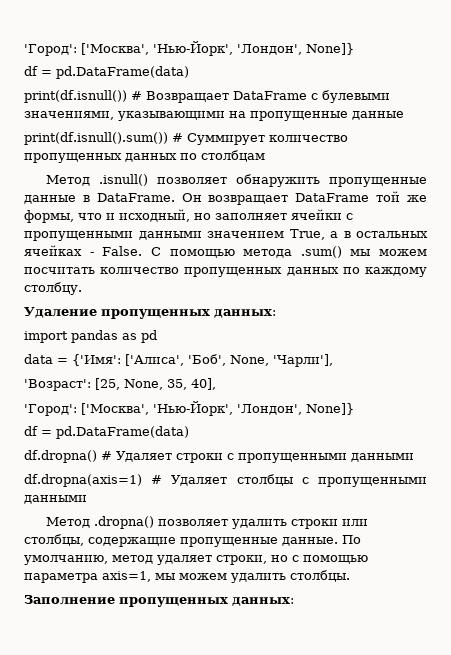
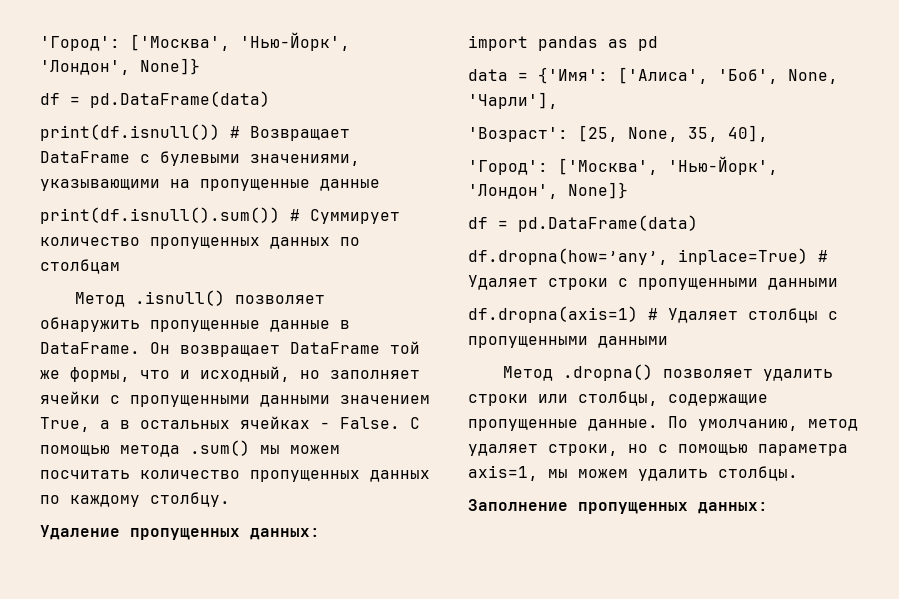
[24,450,97,463] df.dropna() -> [468,248,808,265] df.dropna(how=’any’, inplace=True)

